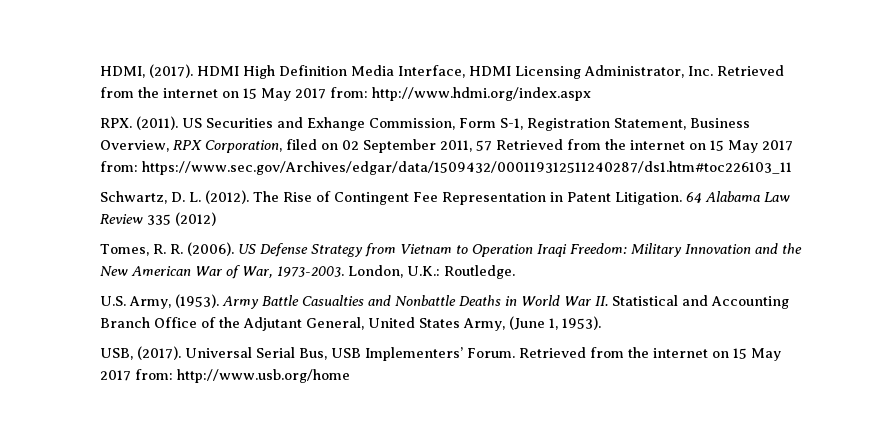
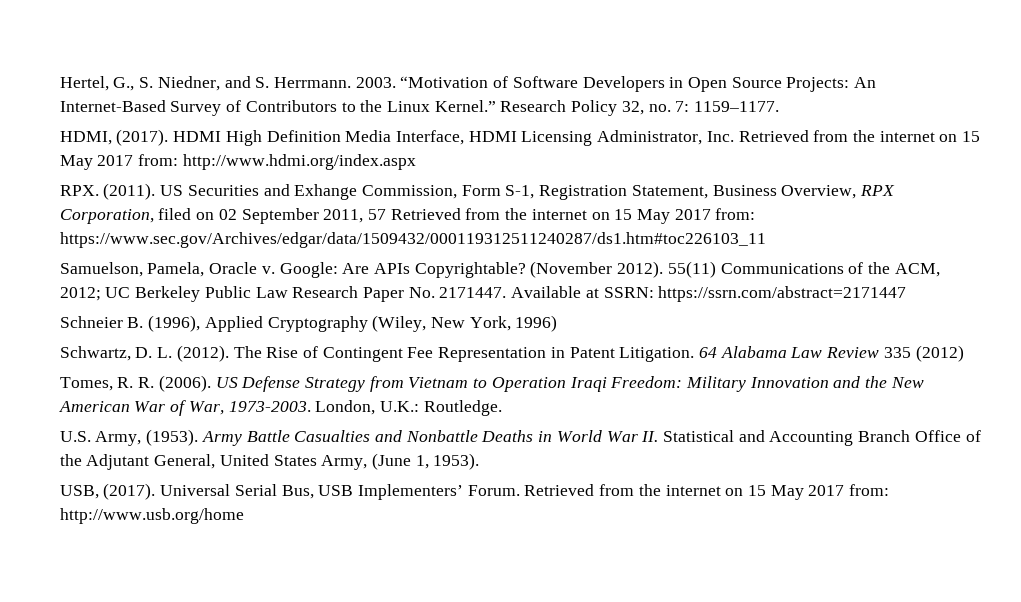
(99, 72) none -> [59,76,877,92] [59,100,780,116] Hertel, G., S. Niedner, and S. Herrmann. 2003. “Motivation of Software Developers in Open Source Projects: An Internet-Based Survey of Contributors to the Linux Kernel.” Research Policy 32, no. 7: 1159–1177. //
(792, 168) none -> [59,261,940,278] [59,286,907,302] [59,315,558,332] // Samuelson, Pamela, Oracle v. Google: Are APIs Copyrightable? (November 2012). 55(11) Communications of the ACM, 2012; UC Berkeley Public Law Research Paper No. 2171447. Available at SSRN: https://ssrn.com/abstract=2171447 // Schneier B. (1996), Applied Cryptography (Wiley, New York, 1996)

